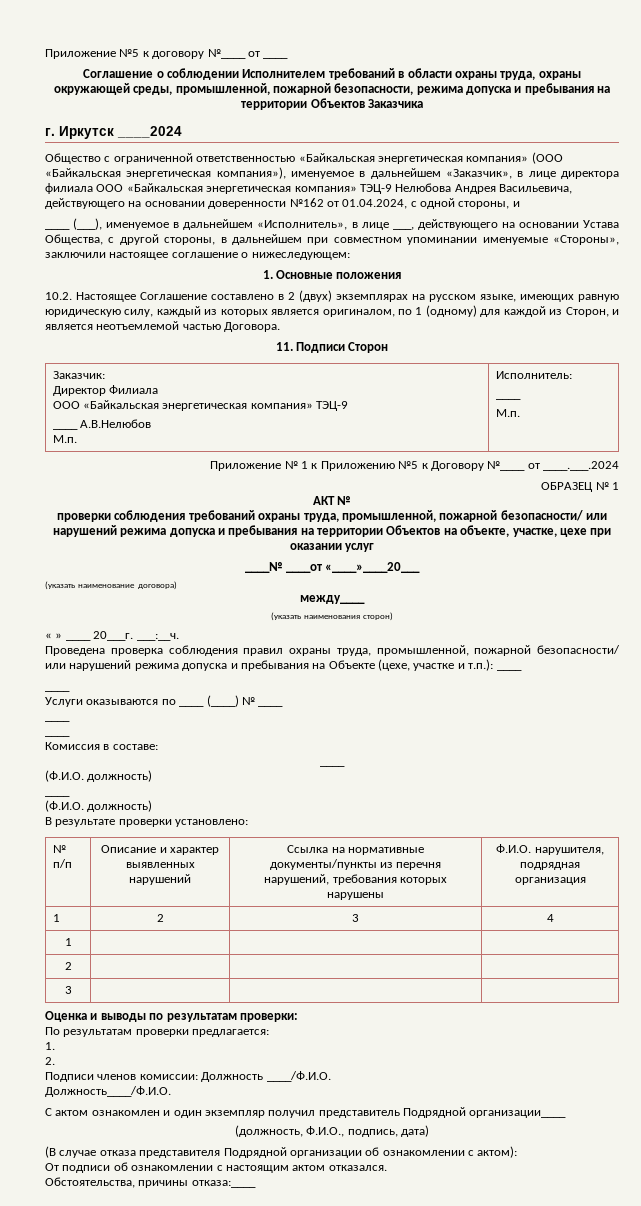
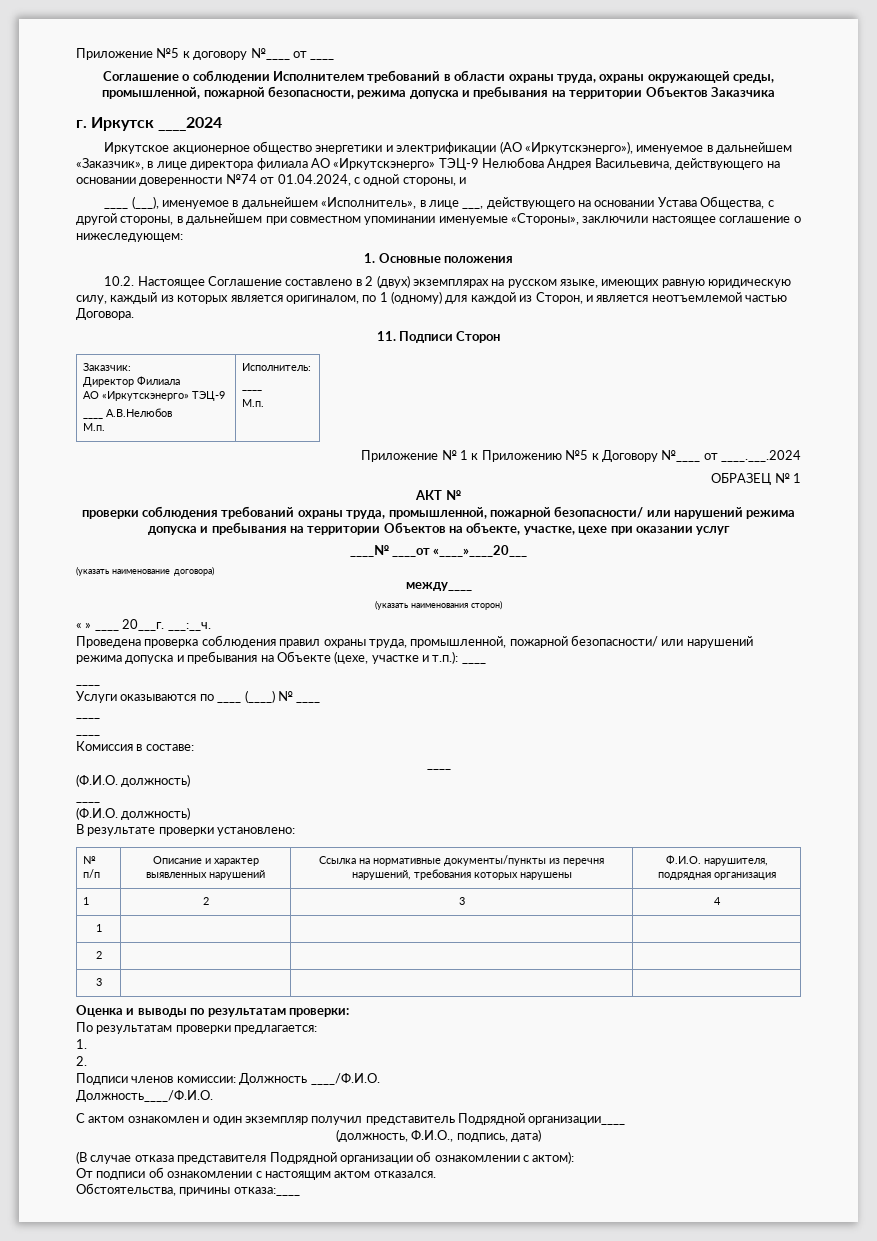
[45,152,563,164] [45,167,286,179] Общество с ограниченной ответственностью «Байкальская энергетическая компания» (ООО «Байкальская энергетическая компания»), -> [104,141,633,154] Иркутское акционерное общество энергетики и электрификации (АО «Иркутскэнерго»),
[96,183,357,194] ООО «Байкальская энергетическая компания» -> [310,158,436,170] АО «Иркутскэнерго»
[289,198,324,207] №162 -> [225,174,257,184] №74
[52,400,313,411] ООО «Байкальская энергетическая компания» -> [83,391,190,401] АО «Иркутскэнерго»

